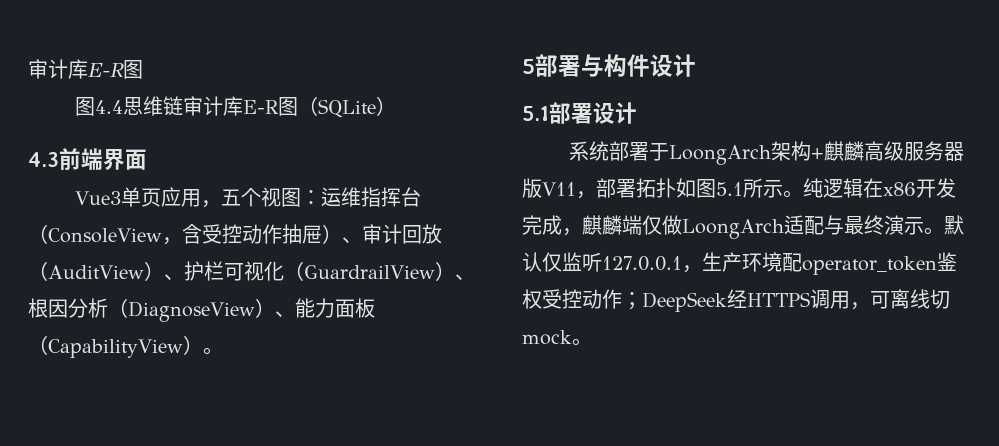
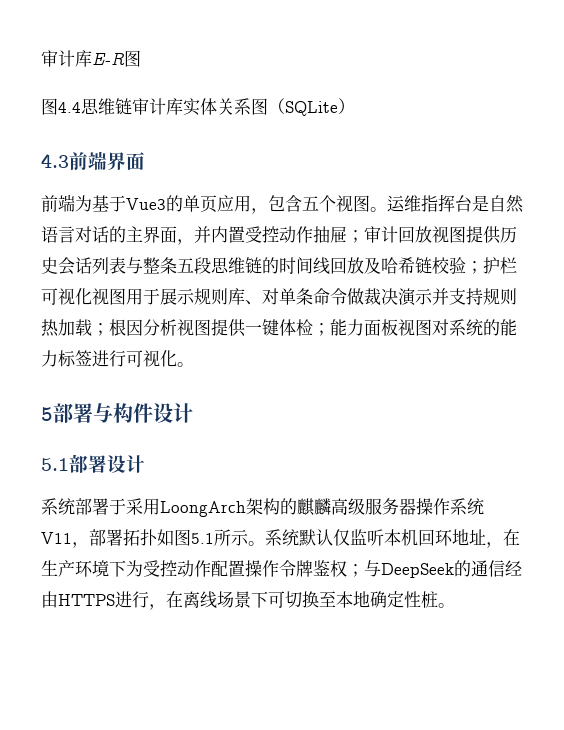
[243,100,280,114] E-R -> [183,98,251,116] 实体关系
[75,191,122,205] Vue3 -> [41,194,183,212] 前端为基于Vue3的
(222, 204) none -> [268,195,302,212] 包含
[301,190,322,205] ： -> [370,207,387,212] 。
[28,224,202,245] （ConsoleView，含 -> [472,195,524,213] [41,226,245,245] 是自然语言对话的主界面，并内置
[321,224,362,244] ）、 -> [347,230,364,243] ；
[28,261,475,281] [28,298,375,322] [28,335,203,358] （AuditView）、护栏可视化（GuardrailView）、根因分析（DiagnoseView）、能力面板（CapabilityView） -> [432,226,517,244] [41,257,517,275] [41,288,517,306] [41,319,517,337] [41,350,177,367] 视图提供历史会话列表与整条五段思维链的时间线回放及哈希链校验；护栏可视化视图用于展示规则库、对单条命令做裁决演示并支持规则热加载；根因分析视图提供一键体检；能力面板视图对系统的能力标签进行可视化
(670, 152) none -> [126,498,160,515] 采用
[811,148,825,159] + -> [280,498,297,515] 的
[522,178,542,198] 版 -> [416,498,484,515] 操作系统
[803,178,956,198] [522,215,964,239] [522,252,957,275] [522,289,950,312] [522,330,572,345] 纯逻辑在x86开发完成，麒麟端仅做LoongArch适配与最终演示。默认仅监听127.0.0.1，生产环境配operator_token鉴权受控动作；DeepSeek经HTTPS调用，可离线切mock -> [265,529,520,548] [41,560,522,578] [41,591,438,610] 系统默认仅监听本机回环地址，在生产环境下为受控动作配置操作令牌鉴权；与DeepSeek的通信经由HTTPS进行，在离线场景下可切换至本地确定性桩

